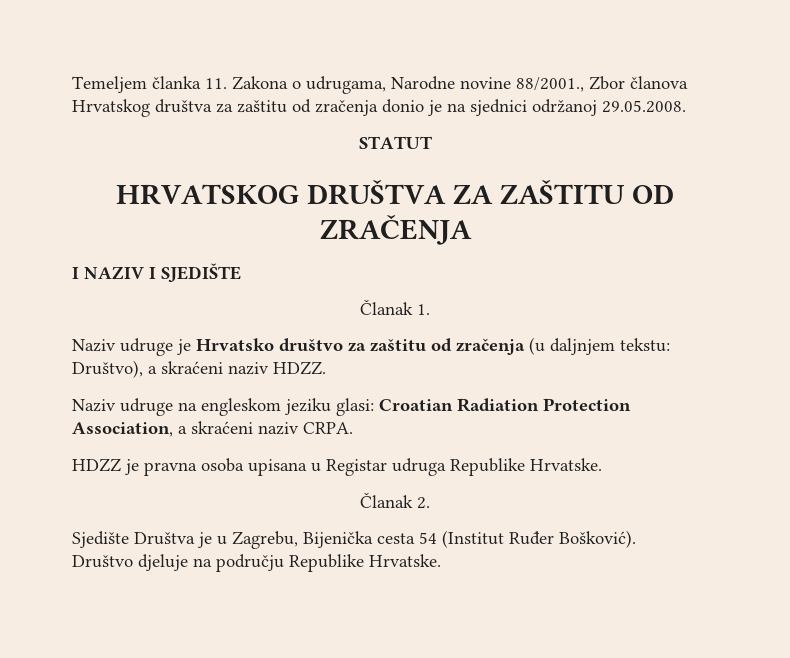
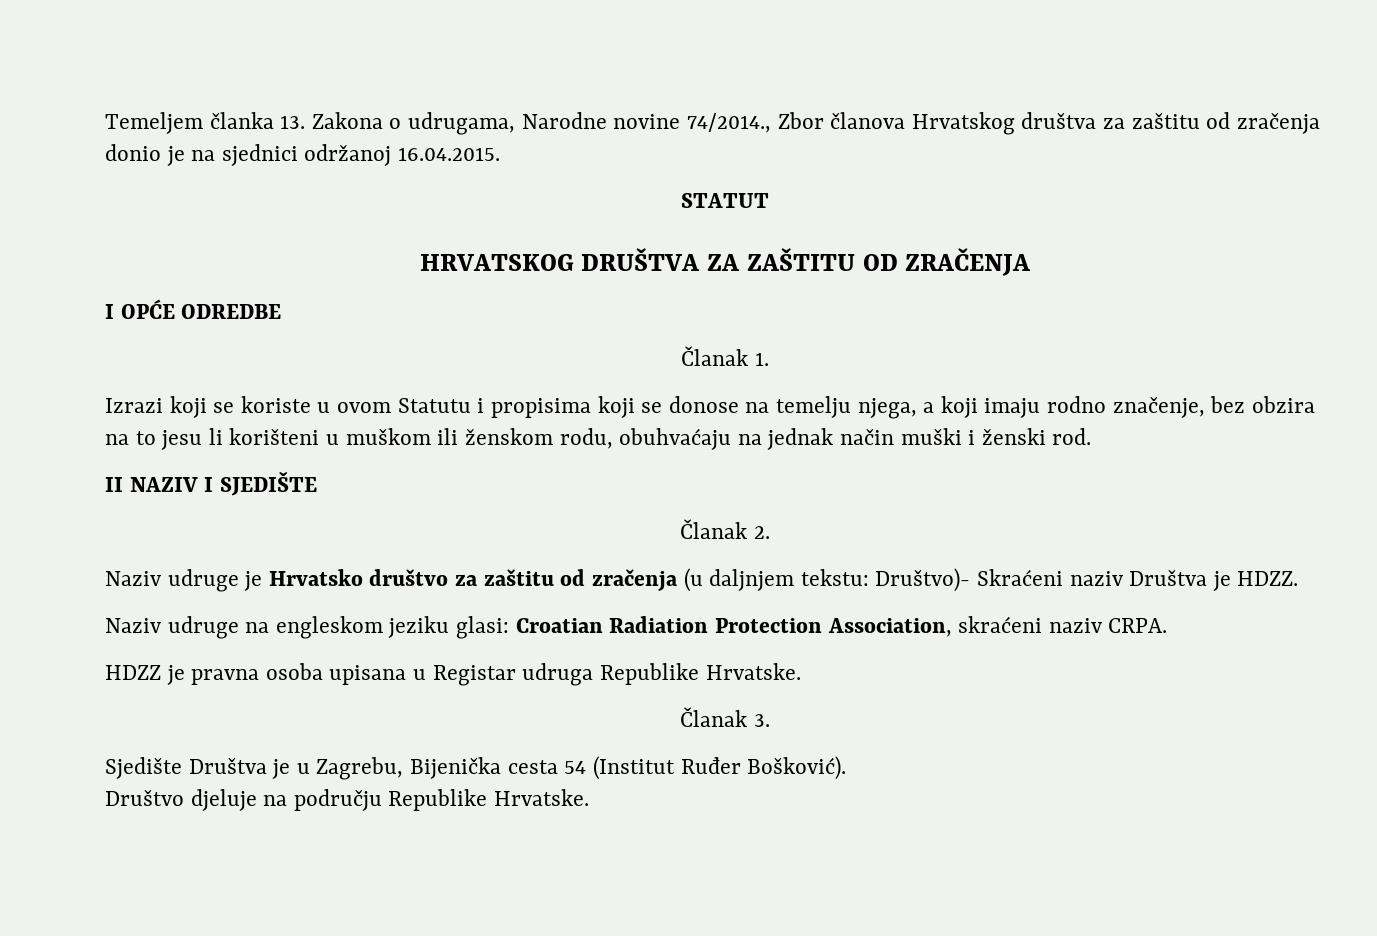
[205,78,227,89] 11. -> [280,115,306,129] 13.
[516,77,584,92] 88/2001., -> [686,113,771,133] 74/2014.,
[602,100,686,113] 29.05.2008. -> [398,147,501,161] 16.04.2015.
(79, 273) none -> [120,299,282,319] [681,346,769,366] [105,396,1315,419] [105,428,1092,450] [105,477,123,492] OPĆE ODREDBE // Članak 1. // Izrazi koji se koriste u ovom Statutu i propisima koji se donose na temelju njega, a koji imaju rodno značenje, bez obzira na to jesu li korišteni u muškom ili ženskom rodu, obuhvaćaju na jednak način muški i ženski rod. // II
[417,304,430,315] 1. -> [753,526,770,539] 2.
[72,360,269,378] Društvo), a skraćeni naziv -> [875,568,1231,592] Društvo)- Skraćeni naziv Društva je
[178,426,187,434] a -> (952, 627) none
[417,497,430,509] 2. -> [753,714,770,727] 3.

